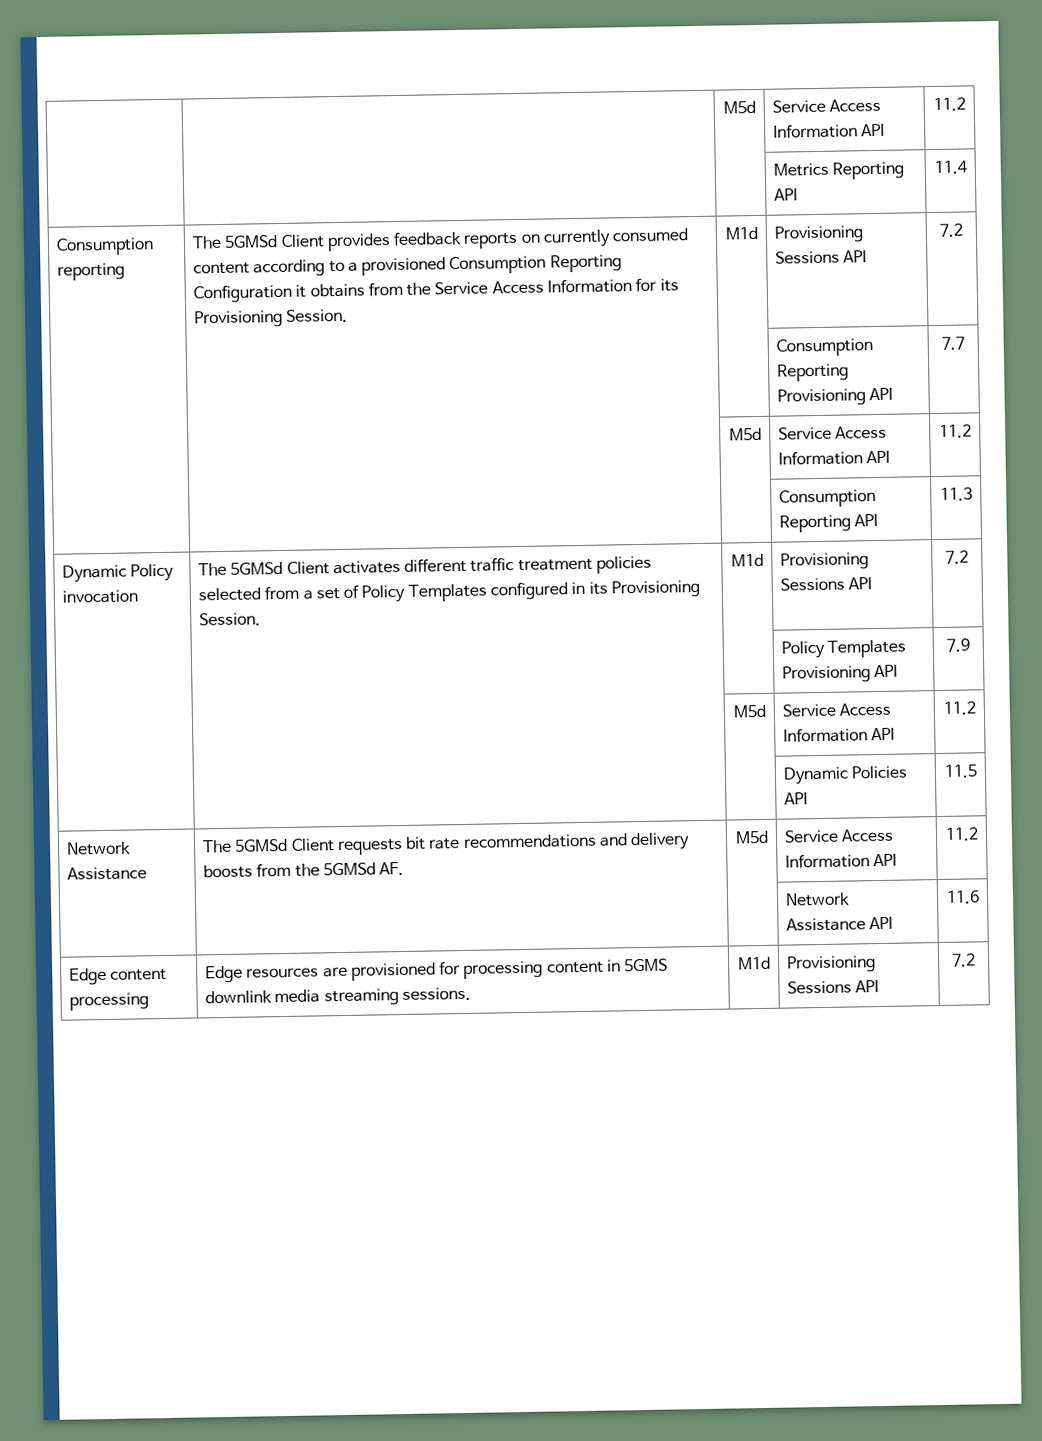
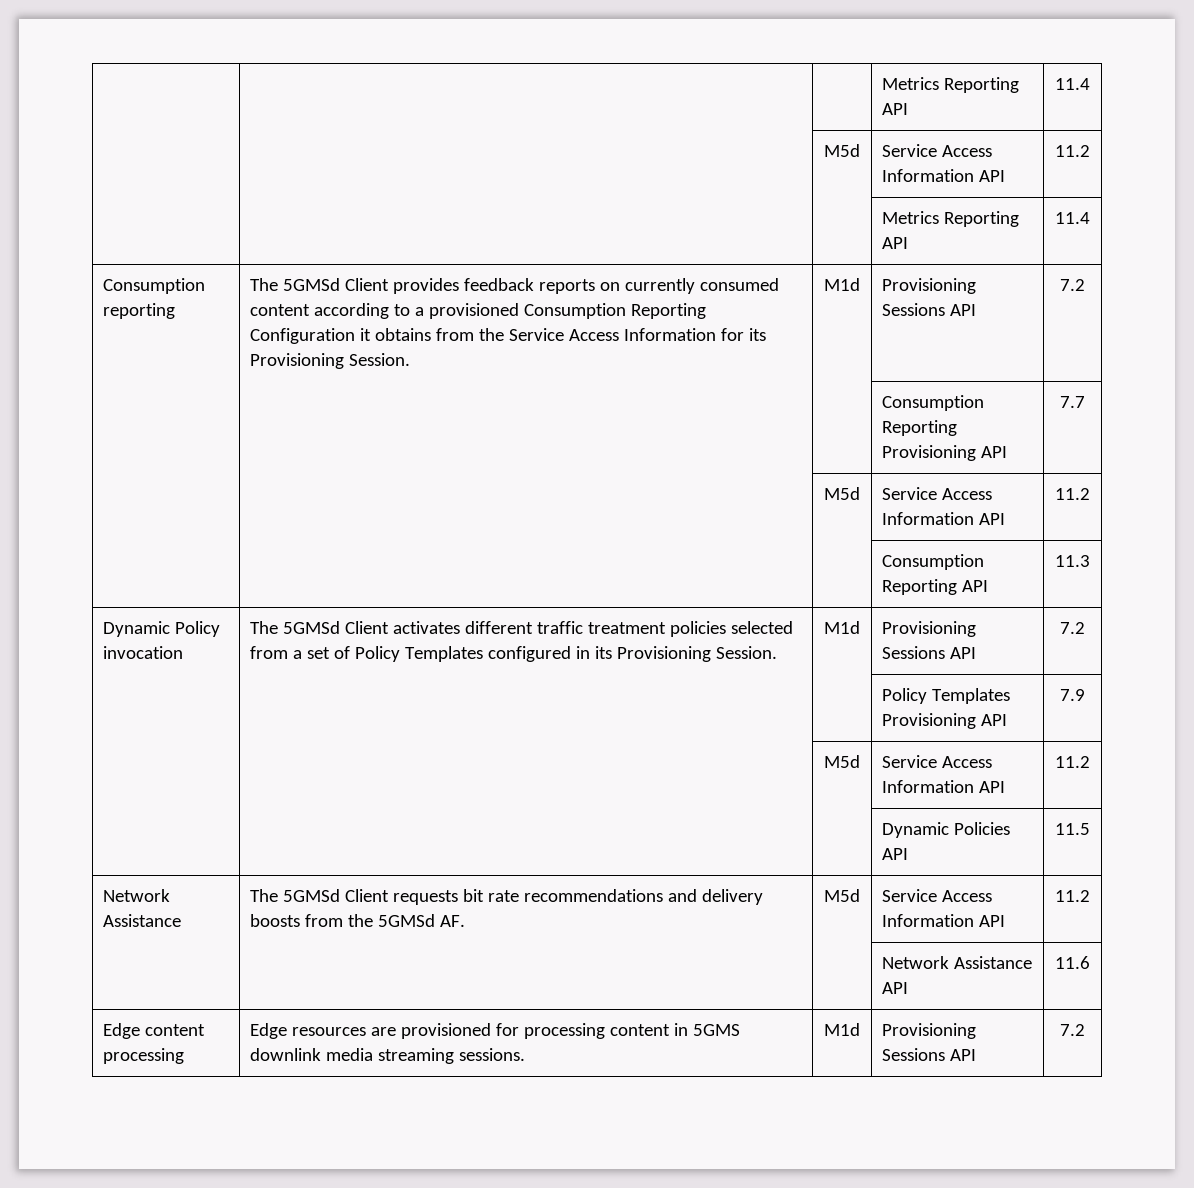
(722, 107) | | -> [881,77,1019,93] [881,103,908,115] [1055,78,1090,90] | | | Metrics Reporting API | 11.4 // | |

